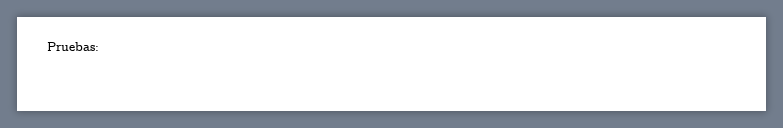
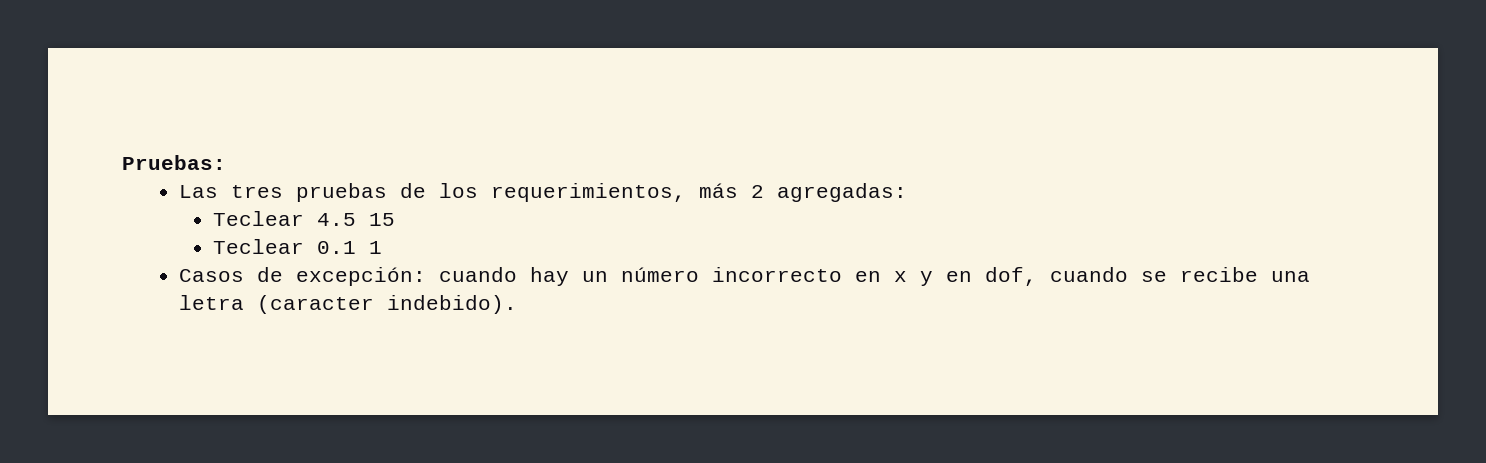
(99, 46) none -> [178,183,907,202] [212,211,395,226] [212,239,382,254] [178,267,1310,286] [178,295,517,314] // Las tres pruebas de los requerimientos, más 2 agregadas: // Teclear 4.5 15 // Teclear 0.1 1 // Casos de excepción: cuando hay un número incorrecto en x y en dof, cuando se recibe una letra (caracter indebido).

